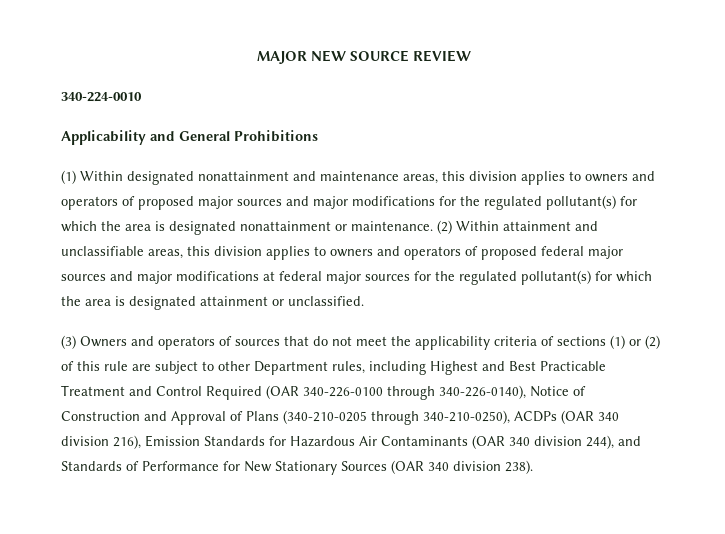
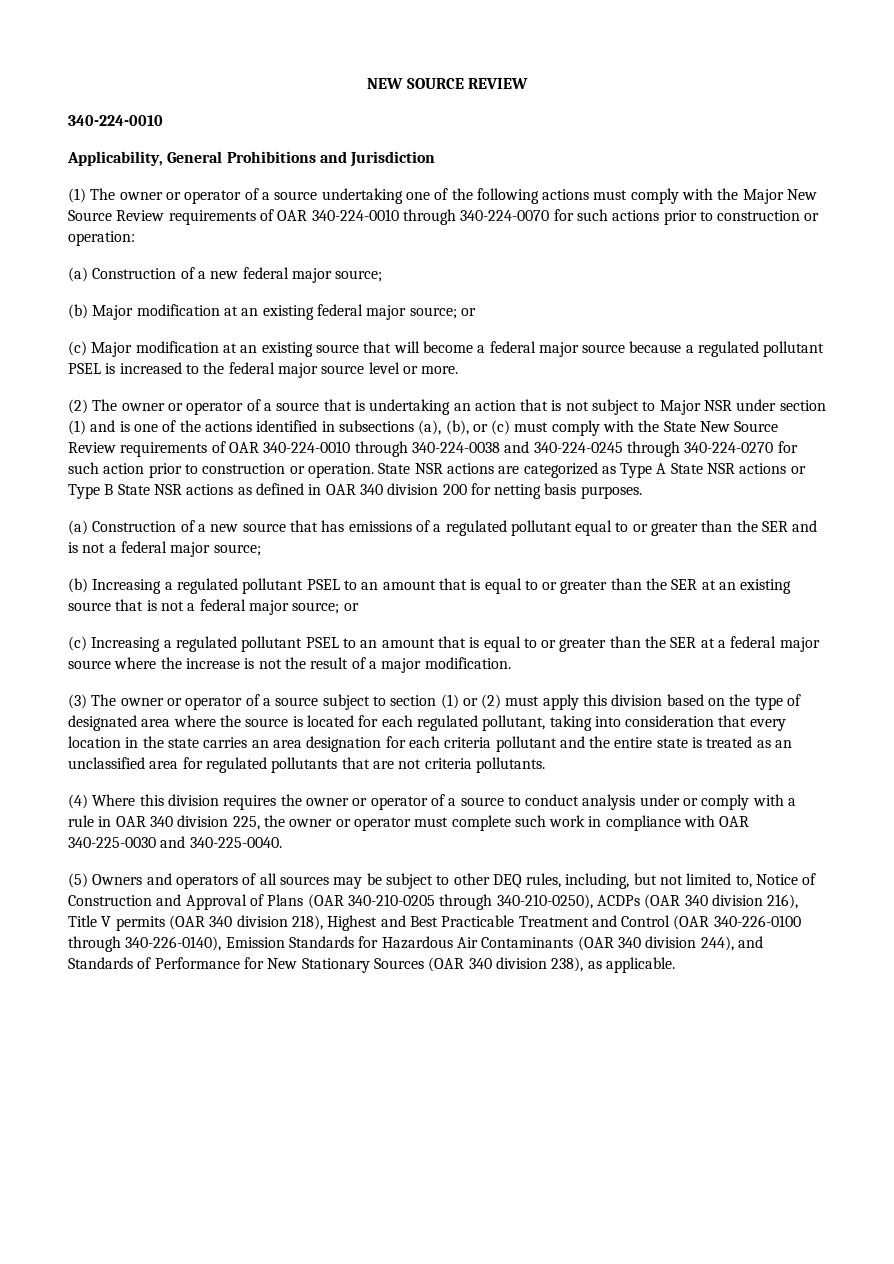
[256,51,307,64] MAJOR -> (367, 83) none
[61,130,175,145] Applicability and -> [67,151,163,166] Applicability,
[61,170,655,185] [61,195,637,210] [61,220,598,235] [61,246,623,260] [61,270,652,285] [61,296,364,310] [61,335,660,350] [61,361,426,375] // (1) Within designated nonattainment and maintenance areas, this division applies to owners and operators of proposed major sources and major modifications for the regulated pollutant(s) for which the area is designated nonattainment or maintenance. (2) Within attainment and unclassifiable areas, this division applies to owners and operators of proposed federal major sources and major modifications at federal major sources for the regulated pollutant(s) for which the area is designated attainment or unclassified. // (3) Owners and operators of sources that do not meet the applicability criteria of sections (1) or (2) of this rule are subject to other Department rules, including -> [319,151,436,167] [68,188,818,204] [68,209,820,225] [68,231,135,246] [68,267,383,283] [68,304,476,320] [68,341,825,357] [68,362,459,378] [68,399,826,415] [68,420,779,436] [68,441,798,457] [68,462,806,478] [68,483,642,499] [68,520,818,536] [68,541,261,557] [68,578,792,594] [68,599,359,615] [68,636,820,652] [68,657,511,673] [68,694,802,710] [68,715,786,731] [68,736,793,752] [68,757,545,773] [68,794,797,810] [68,815,750,831] [68,836,282,848] [68,873,817,889] [68,894,799,910] [68,915,323,931] and Jurisdiction // (1) The owner or operator of a source undertaking one of the following actions must comply with the Major New Source Review requirements of OAR 340-224-0010 through 340-224-0070 for such actions prior to construction or operation: // (a) Construction of a new federal major source; // (b) Major modification at an existing federal major source; or // (c) Major modification at an existing source that will become a federal major source because a regulated pollutant PSEL is increased to the federal major source level or more. // (2) The owner or operator of a source that is undertaking an action that is not subject to Major NSR under section (1) and is one of the actions identified in subsections (a), (b), or (c) must comply with the State New Source Review requirements of OAR 340-224-0010 through 340-224-0038 and 340-224-0245 through 340-224-0270 for such action prior to construction or operation. State NSR actions are categorized as Type A State NSR actions or Type B State NSR actions as defined in OAR 340 division 200 for netting basis purposes. // (a) Construction of a new source that has emissions of a regulated pollutant equal to or greater than the SER and is not a federal major source; // (b) Increasing a regulated pollutant PSEL to an amount that is equal to or greater than the SER at an existing source that is not a federal major source; or // (c) Increasing a regulated pollutant PSEL to an amount that is equal to or greater than the SER at a federal major source where the increase is not the result of a major modification. // (3) The owner or operator of a source subject to section (1) or (2) must apply this division based on the type of designated area where the source is located for each regulated pollutant, taking into consideration that every location in the state carries an area designation for each criteria pollutant and the entire state is treated as an unclassified area for regulated pollutants that are not criteria pollutants. // (4) Where this division requires the owner or operator of a source to conduct analysis under or comply with a rule in OAR 340 division 225, the owner or operator must complete such work in compliance with OAR 340-225-0030 and 340-225-0040. // (5) Owners and operators of all sources may be subject to other DEQ rules, including, but not limited to, Notice of Construction and Approval of Plans (OAR 340-210-0205 through 340-210-0250), ACDPs (OAR 340 division 216), Title V permits (OAR 340 division 218),
[206,386,262,400] Required -> (671, 921) none
[530,386,586,397] [61,410,619,425] [61,435,141,449] Notice of Construction and Approval of Plans (340-210-0205 through 340-210-0250), ACDPs (OAR 340 division 216), -> (222, 943) none
[505,460,533,474] 238). -> [551,957,675,973] 238), as applicable.

